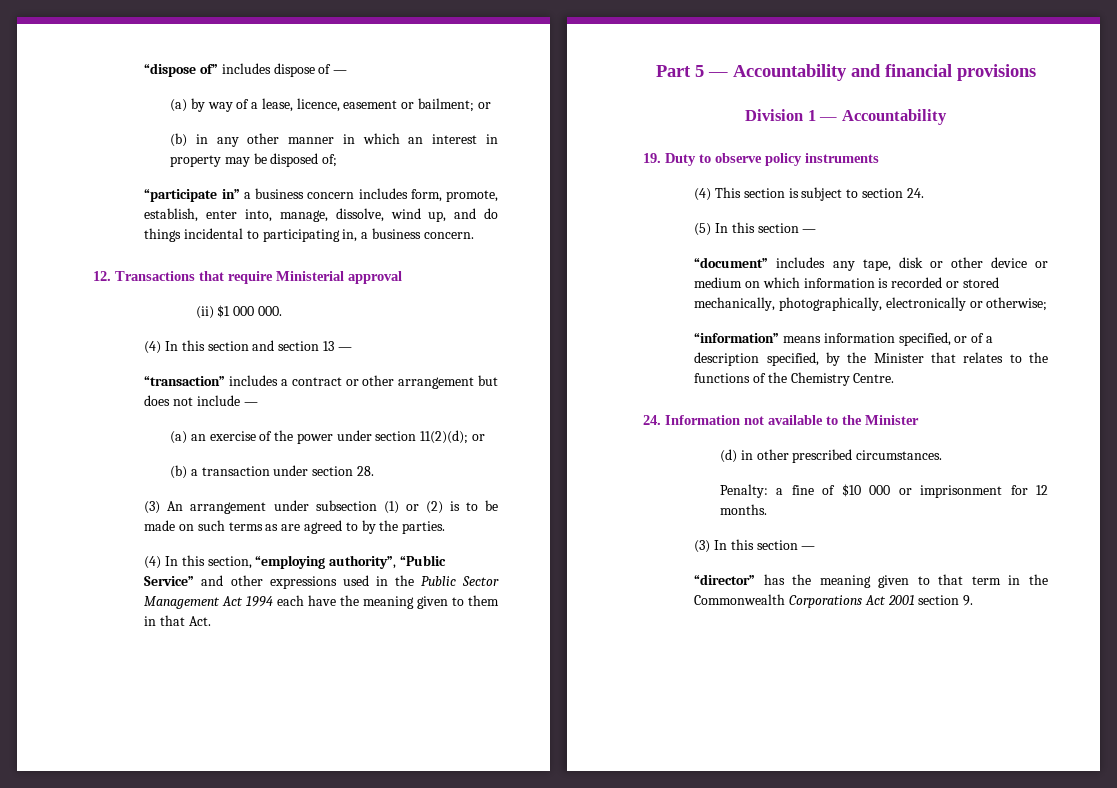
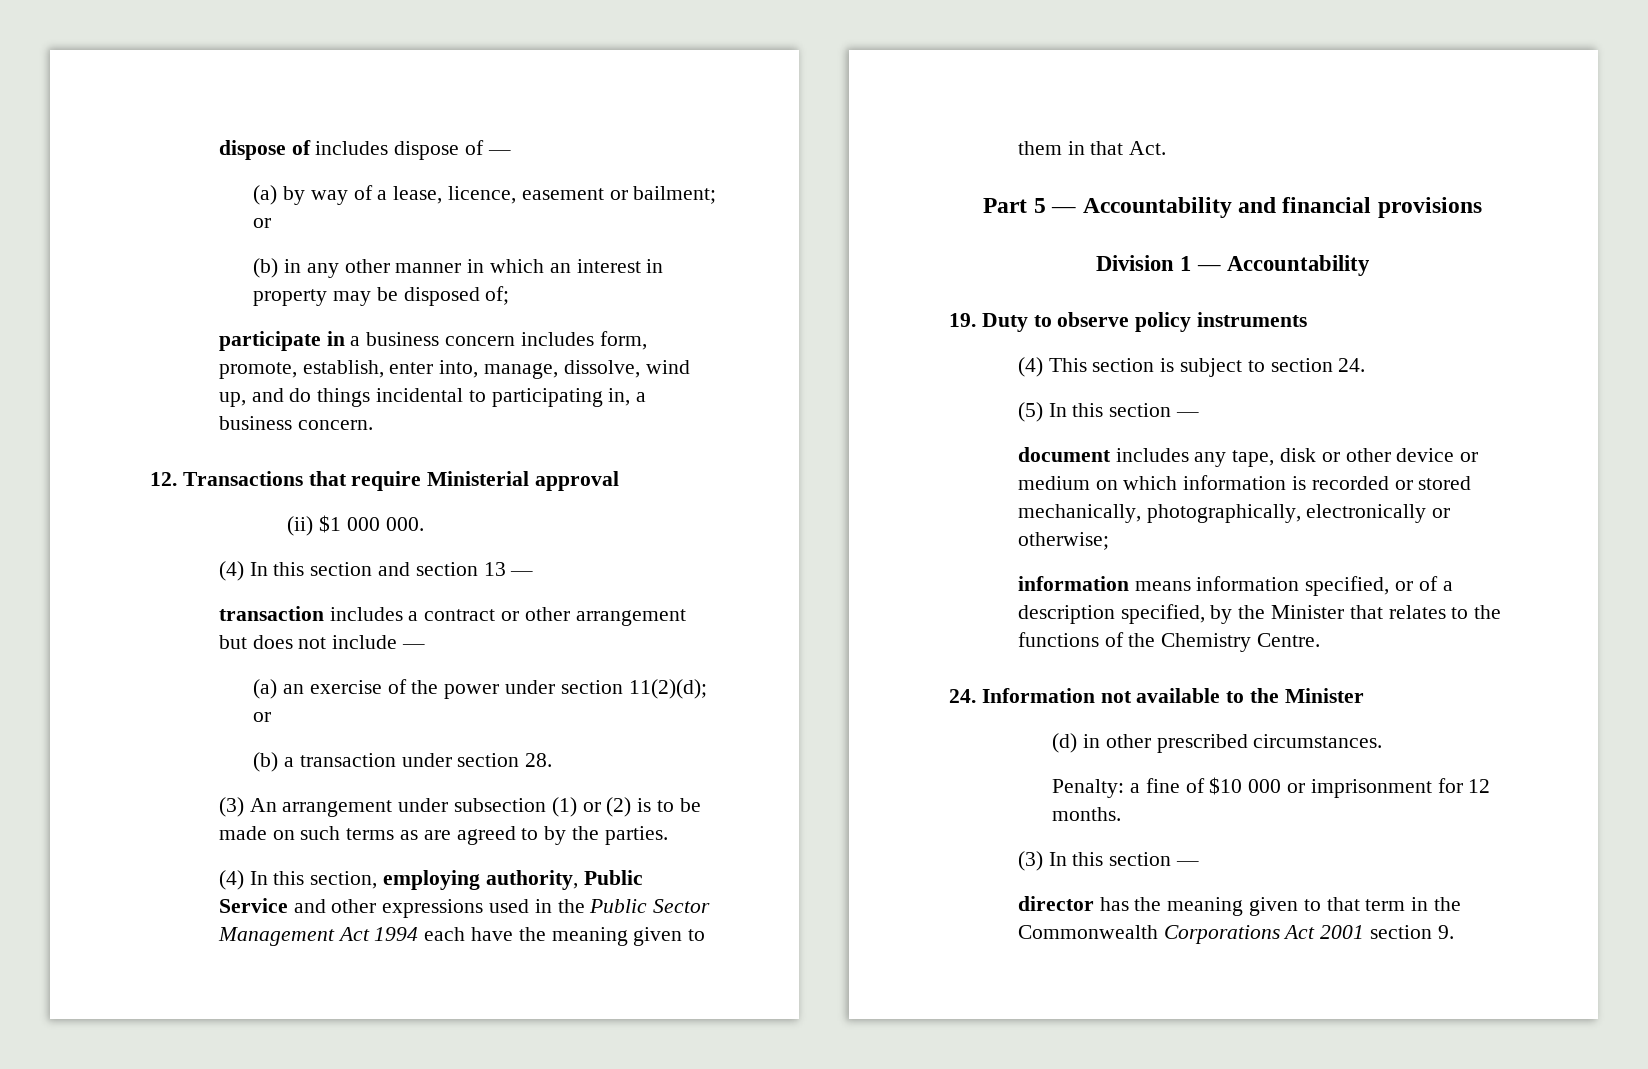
[144,63,219,77] “dispose of” -> [218,140,311,160] dispose of
[144,189,240,202] “participate in” -> [218,331,345,351] participate in
[144,376,226,386] “transaction” -> [218,606,324,621] transaction
[255,555,447,569] [144,576,195,586] “employing authority”, “Public Service” -> [382,870,643,890] [218,898,288,913] employing authority, Public Service
[694,257,769,268] “document” -> [1017,447,1111,462] document
[694,333,780,343] “information” -> [1017,576,1129,591] information
[694,574,756,585] “director” -> [1017,896,1094,911] director

